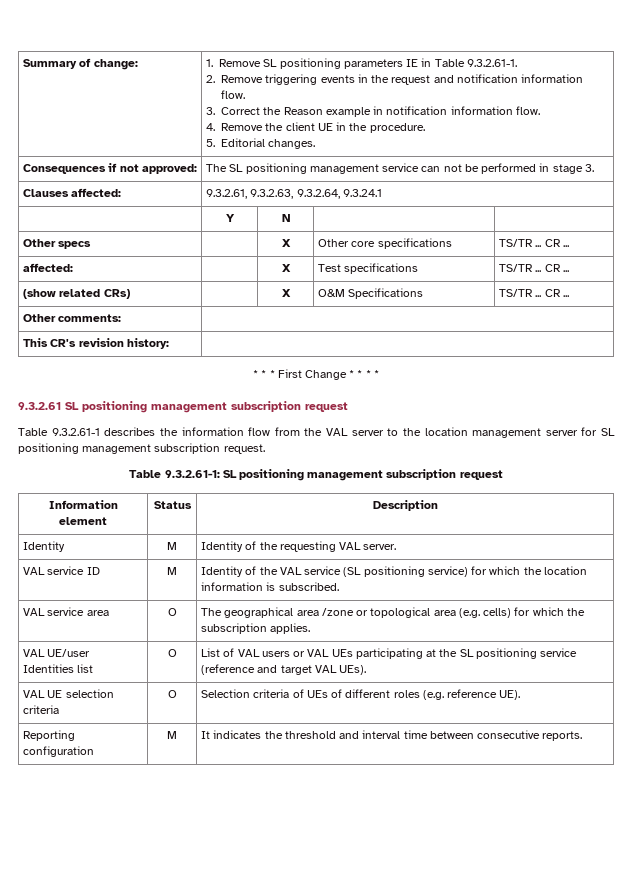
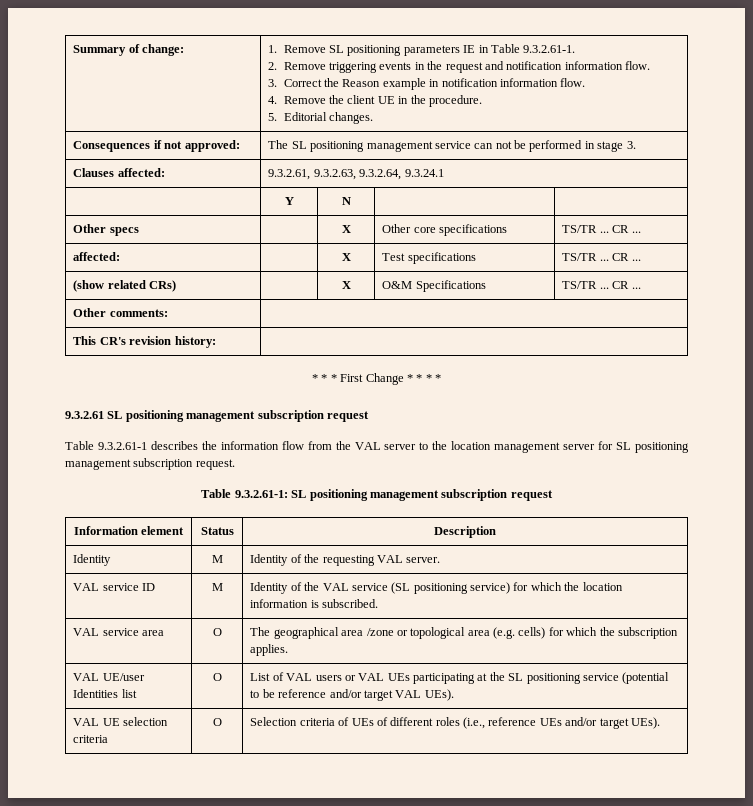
[201,664,278,675] (reference and -> [622,672,670,684] [250,689,362,698] (potential to be reference and/or
[422,689,521,700] [23,730,76,741] [23,746,95,757] [167,731,177,739] [201,730,583,741] (e.g. reference UE). // Reporting configuration | M | It indicates the threshold and interval time between consecutive reports. -> [462,717,660,729] (i.e., reference UEs and/or target UEs).

